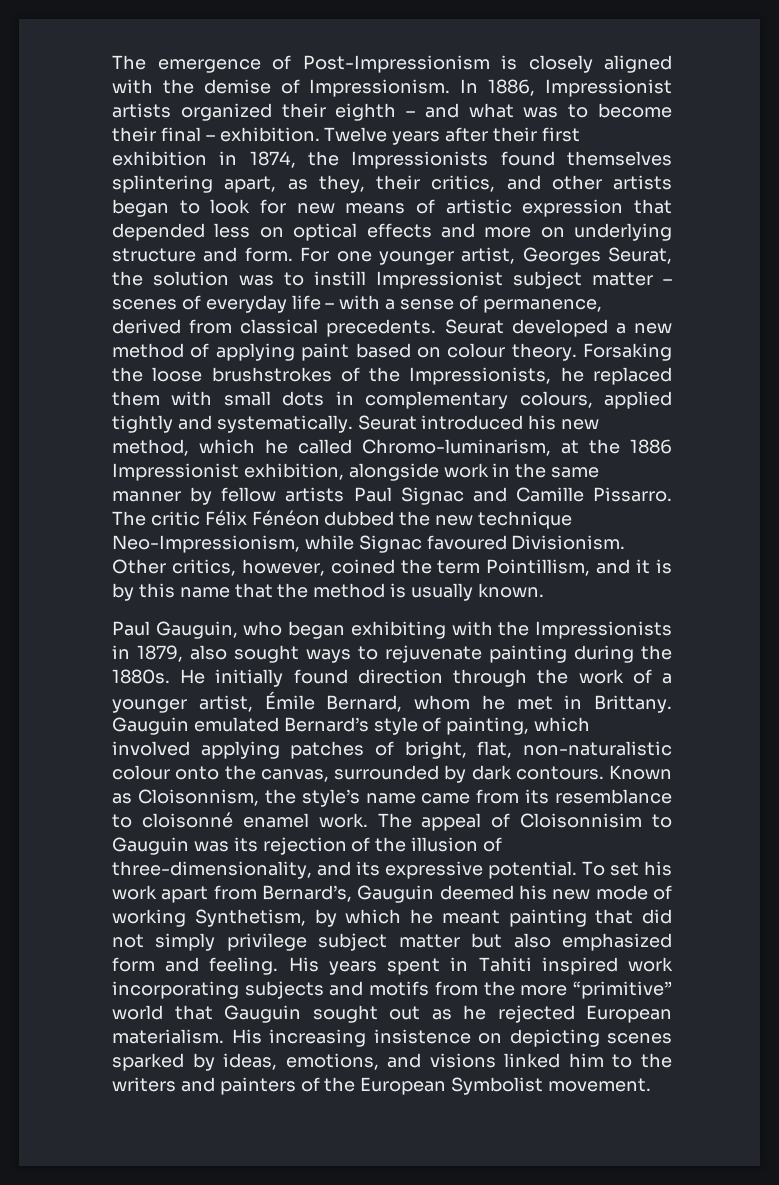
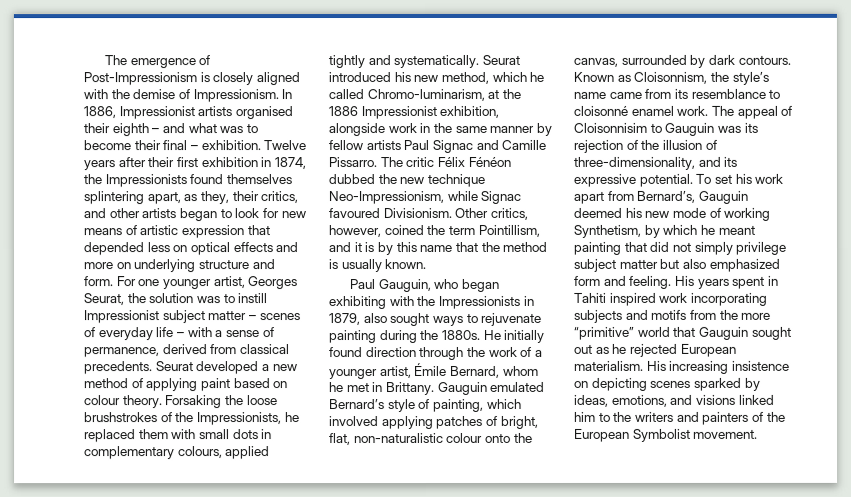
[180,103,272,121] organized -> [234,106,293,120] organised

